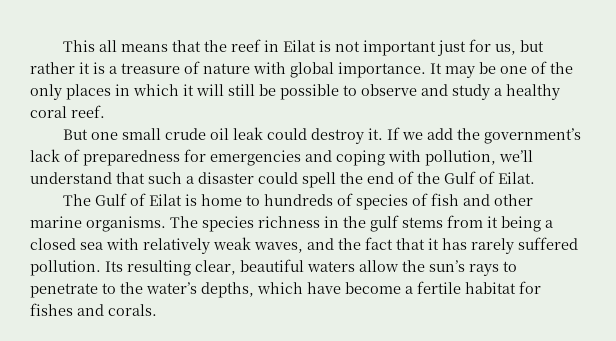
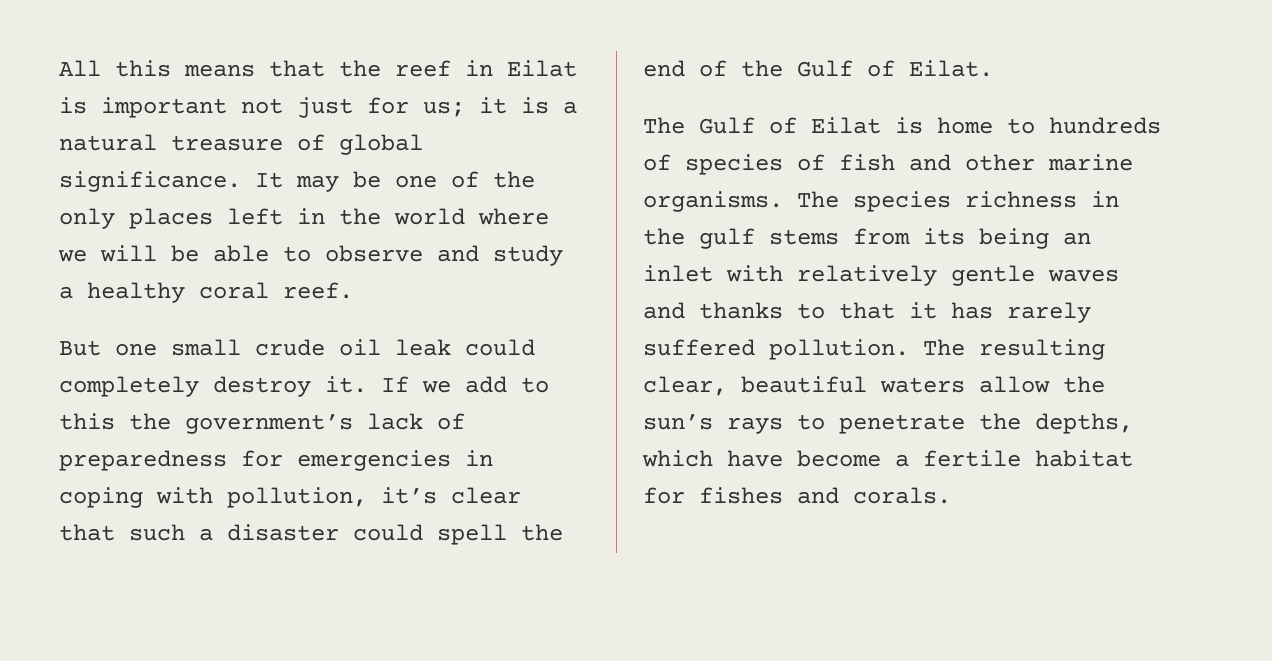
[63,40,118,52] This all -> [59,60,171,77] All this
[335,39,545,56] [30,62,75,74] not important just for us, but rather -> [101,97,465,118] important not just for us;
(117, 70) none -> [59,134,157,151] natural
[203,62,426,78] nature with global importance. -> [339,134,423,155] [59,171,241,192] global significance.
[115,84,339,100] in which it will still be possible -> [227,208,549,225] [58,245,269,262] left in the world where we will be able
(308, 134) none -> [59,376,199,397] completely
(454, 134) none -> [521,377,549,393] [59,413,115,430] to this
[305,150,332,162] and -> [465,450,493,466] in
[499,150,533,162] [30,172,112,184] we’ll understand -> [381,487,521,504] it’s clear
[487,216,553,232] [30,237,393,254] it being a closed sea with relatively weak waves, and the fact -> [923,228,1091,249] [643,265,1119,286] [643,302,825,319] its being an inlet with relatively gentle waves and thanks to
[105,261,123,272] Its -> [923,339,965,356] The
[102,282,197,294] to the water’s -> [979,413,1021,430] the

